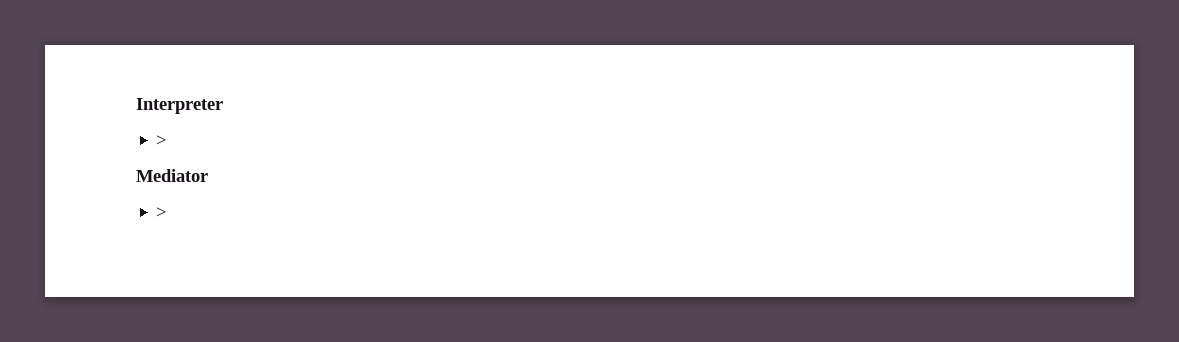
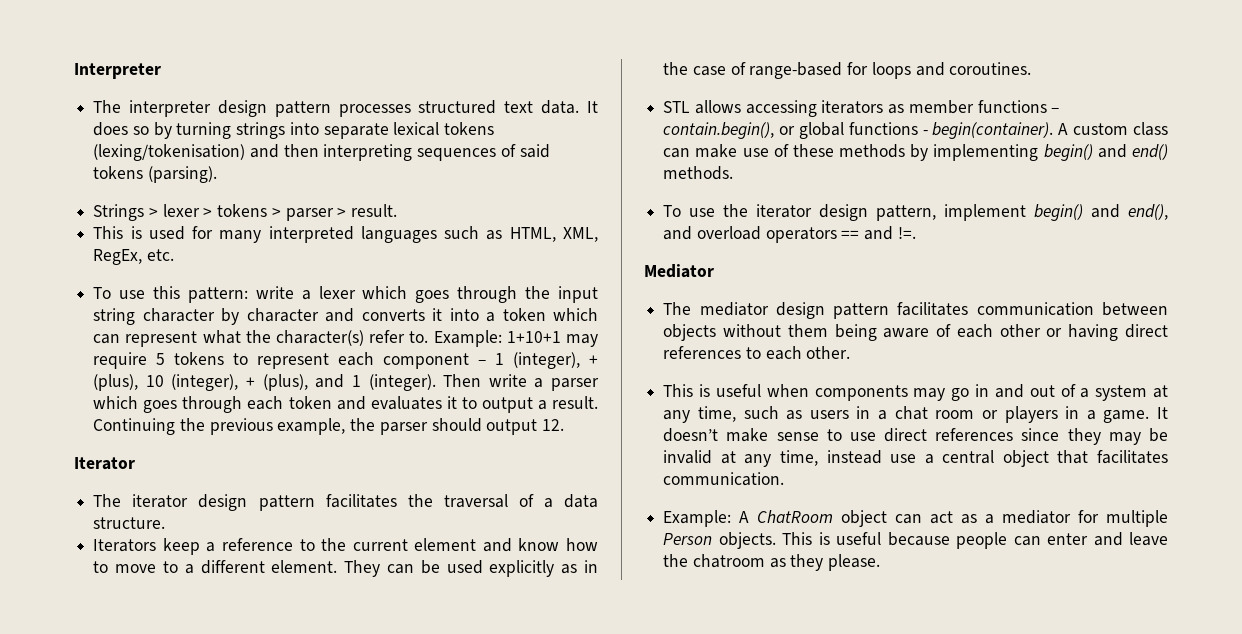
[156,135,167,146] [136,169,208,182] [156,207,167,218] > // Mediator // > -> [93,100,598,117] [93,122,495,139] [93,144,550,161] [93,166,217,183] [93,204,398,221] [93,226,598,243] [93,249,174,265] [93,286,598,303] [93,308,599,325] [93,330,599,347] [93,352,599,369] [93,374,600,391] [93,396,598,413] [93,418,565,435] [74,457,135,470] [93,494,598,511] [93,517,166,529] [93,538,598,555] [93,560,598,577] [663,62,1032,79] [663,100,1060,117] [663,122,1168,139] [663,144,1168,161] [663,166,734,180] [663,204,1168,221] [663,226,916,243] [644,264,714,278] [663,302,1168,319] [663,324,1168,341] [663,346,851,360] [663,384,1168,401] [663,406,1168,423] [663,428,1168,445] [663,450,1168,467] [663,472,785,486] [663,510,1168,527] [663,532,1168,549] [663,554,881,571] The interpreter design pattern processes structured text data. It does so by turning strings into separate lexical tokens (lexing/tokenisation) and then interpreting sequences of said tokens (parsing). // Strings > lexer > tokens > parser > result. // This is used for many interpreted languages such as HTML, XML, RegEx, etc. // To use this pattern: write a lexer which goes through the input string character by character and converts it into a token which can represent what the character(s) refer to. Example: 1+10+1 may require 5 tokens to represent each component – 1 (integer), + (plus), 10 (integer), + (plus), and 1 (integer). Then write a parser which goes through each token and evaluates it to output a result. Continuing the previous example, the parser should output 12. // Iterator // The iterator design pattern facilitates the traversal of a data structure. // Iterators keep a reference to the current element and know how to move to a different element. They can be used explicitly as in the case of range-based for loops and coroutines. // STL allows accessing iterators as member functions – contain.begin(), or global functions - begin(container). A custom class can make use of these methods by implementing begin() and end() methods. // To use the iterator design pattern, implement begin() and end(), and overload operators == and !=. // Mediator // The mediator design pattern facilitates communication between objects without them being aware of each other or having direct references to each other. // This is useful when components may go in and out of a system at any time, such as users in a chat room or players in a game. It doesn’t make sense to use direct references since they may be invalid at any time, instead use a central object that facilitates communication. // Example: A ChatRoom object can act as a mediator for multiple Person objects. This is useful because people can enter and leave the chatroom as they please.

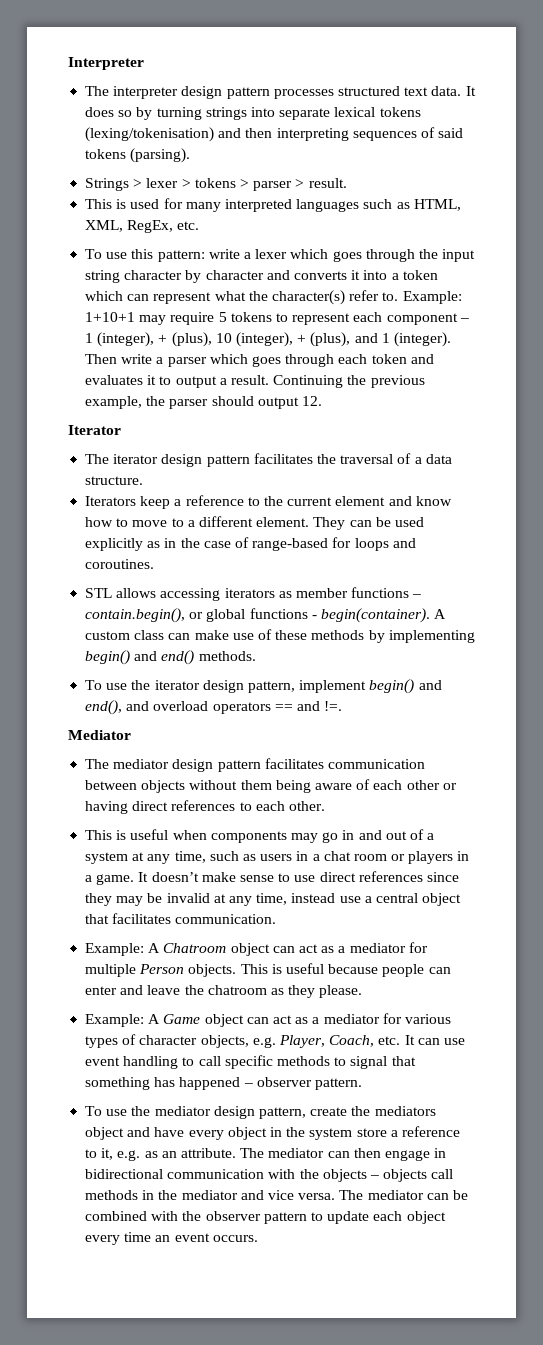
[757,510,834,523] ChatRoom -> [163,943,227,953] Chatroom
(881, 562) none -> [85,1013,451,1027] [85,1034,465,1048] [85,1055,416,1069] [85,1077,362,1090] [85,1106,436,1119] [85,1126,460,1140] [85,1148,447,1161] [85,1169,454,1182] [85,1190,468,1200] [85,1211,446,1224] [85,1232,258,1245] // Example: A Game object can act as a mediator for various types of character objects, e.g. Player, Coach, etc. It can use event handling to call specific methods to signal that something has happened – observer pattern. // To use the mediator design pattern, create the mediators object and have every object in the system store a reference to it, e.g. as an attribute. The mediator can then engage in bidirectional communication with the objects – objects call methods in the mediator and vice versa. The mediator can be combined with the observer pattern to update each object every time an event occurs.

